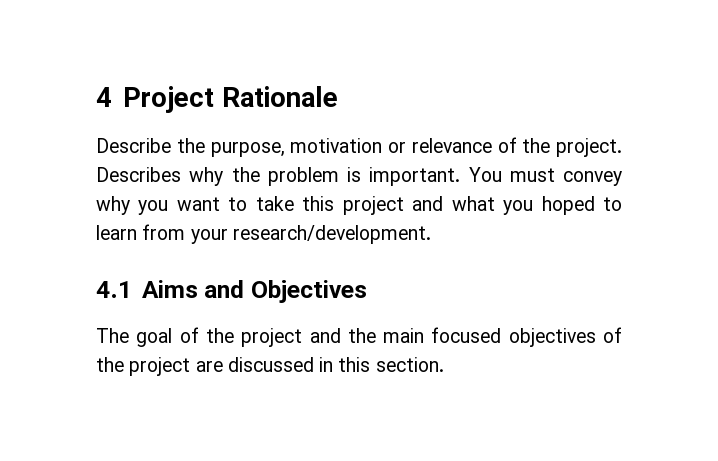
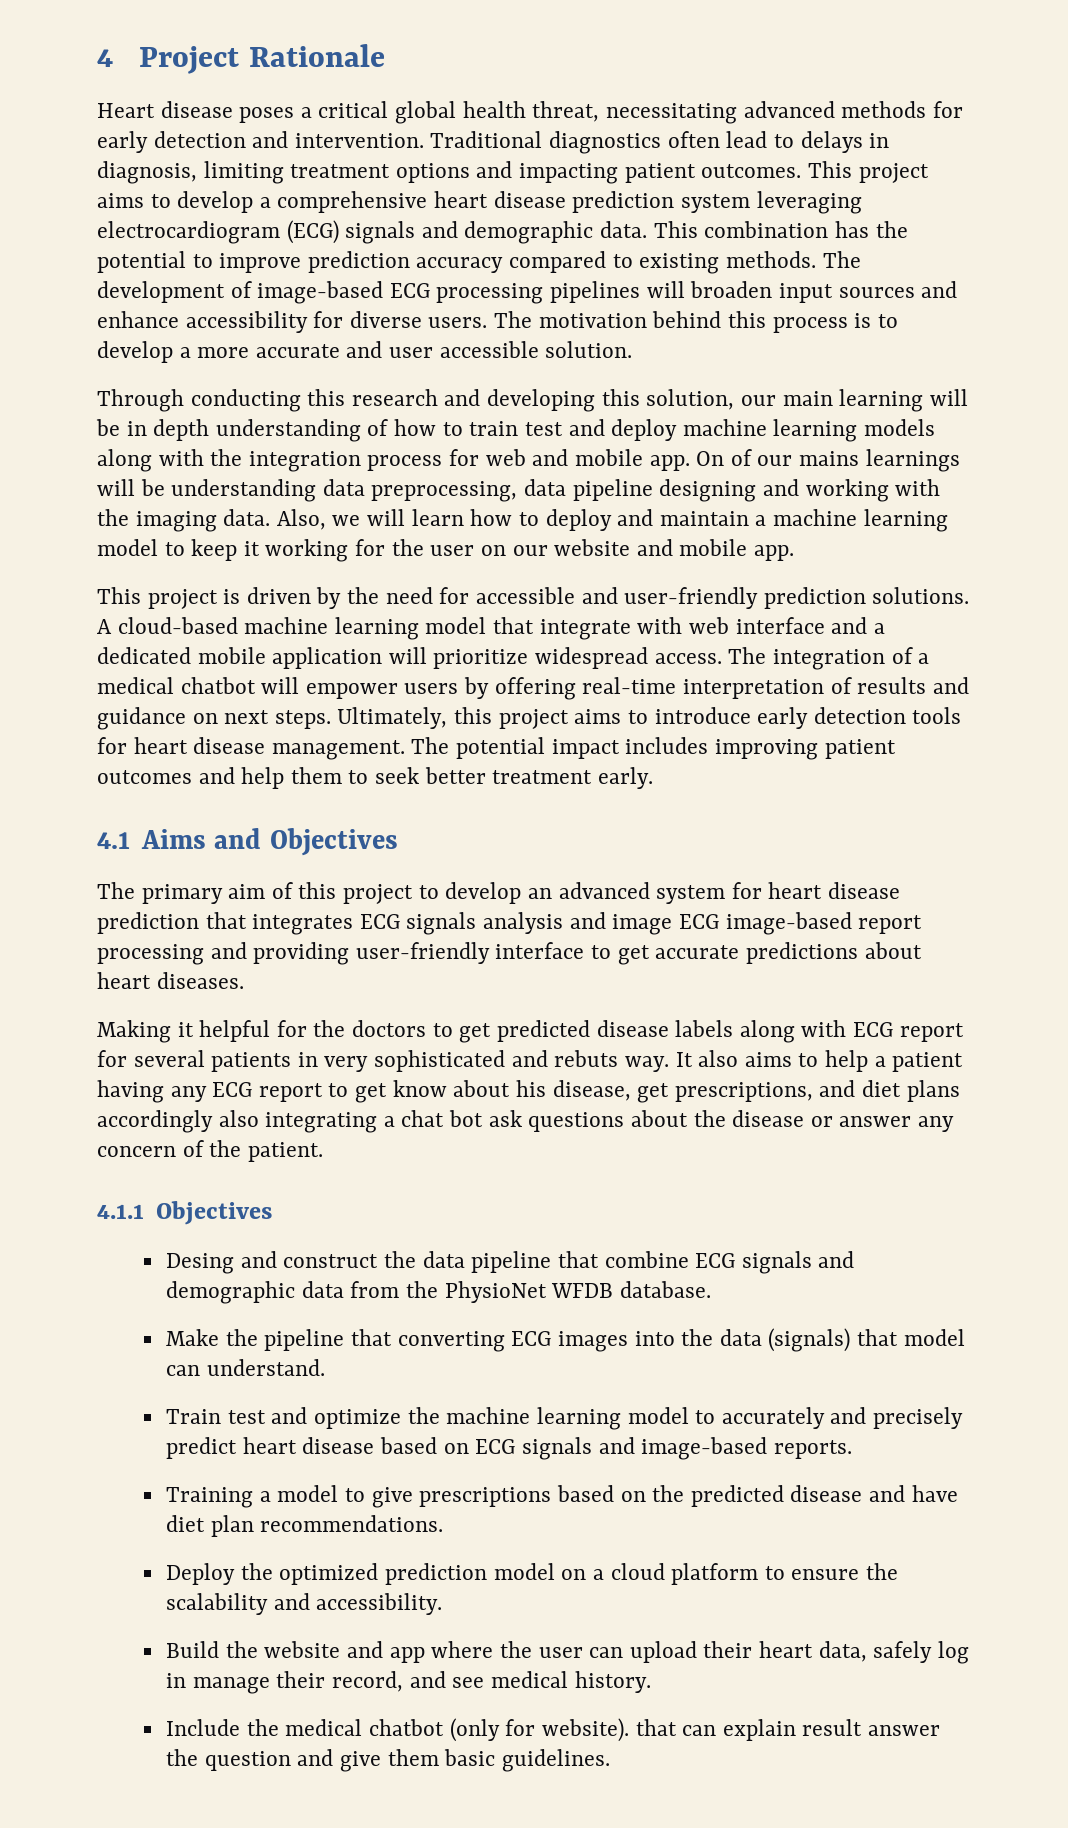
[96,137,622,157] [96,167,622,186] [96,196,622,215] [96,224,431,244] Describe the purpose, motivation or relevance of the project. Describes why the problem is important. You must convey why you want to take this project and what you hoped to learn from your research/development. -> [97,101,963,124] [97,131,890,154] [97,161,929,184] [97,191,862,214] [97,220,908,244] [97,251,861,274] [97,281,958,304] [97,311,898,333] [97,341,633,363] [97,389,968,412] [96,419,935,442] [97,449,960,472] [97,479,941,502] [97,509,948,532] [97,539,794,562] [97,587,970,609] [97,617,885,640] [97,647,930,670] [97,677,969,700] [97,707,962,730] [97,737,896,760] [97,767,653,789] Heart disease poses a critical global health threat, necessitating advanced methods for early detection and intervention. Traditional diagnostics often lead to delays in diagnosis, limiting treatment options and impacting patient outcomes. This project aims to develop a comprehensive heart disease prediction system leveraging electrocardiogram (ECG) signals and demographic data. This combination has the potential to improve prediction accuracy compared to existing methods. The development of image-based ECG processing pipelines will broaden input sources and enhance accessibility for diverse users. The motivation behind this process is to develop a more accurate and user accessible solution. // Through conducting this research and developing this solution, our main learning will be in depth understanding of how to train test and deploy machine learning models along with the integration process for web and mobile app. On of our mains learnings will be understanding data preprocessing, data pipeline designing and working with the imaging data. Also, we will learn how to deploy and maintain a machine learning model to keep it working for the user on our website and mobile app. // This project is driven by the need for accessible and user-friendly prediction solutions. A cloud-based machine learning model that integrate with web interface and a dedicated mobile application will prioritize widespread access. The integration of a medical chatbot will empower users by offering real-time interpretation of results and guidance on next steps. Ultimately, this project aims to introduce early detection tools for heart disease management. The potential impact includes improving patient outcomes and help them to seek better treatment early.
[136,327,623,347] [96,357,444,376] goal of the project and the main focused objectives of the project are discussed in this section. -> [141,882,900,904] [97,912,923,935] [97,942,922,965] [97,972,244,989] [97,1020,964,1043] [97,1050,964,1072] [97,1080,960,1103] [97,1110,954,1133] [97,1140,323,1162] [97,1201,273,1225] [166,1251,855,1274] [166,1281,711,1304] [166,1328,965,1352] [166,1359,325,1376] [166,1407,963,1430] [166,1437,852,1460] [166,1485,958,1508] [166,1515,444,1537] [166,1563,898,1585] [166,1593,443,1615] [166,1641,969,1664] [166,1671,651,1694] [166,1718,940,1742] [166,1749,610,1772] primary aim of this project to develop an advanced system for heart disease prediction that integrates ECG signals analysis and image ECG image-based report processing and providing user-friendly interface to get accurate predictions about heart diseases. // Making it helpful for the doctors to get predicted disease labels along with ECG report for several patients in very sophisticated and rebuts way. It also aims to help a patient having any ECG report to get know about his disease, get prescriptions, and diet plans accordingly also integrating a chat bot ask questions about the disease or answer any concern of the patient. // 4.1.1 Objectives // Desing and construct the data pipeline that combine ECG signals and demographic data from the PhysioNet WFDB database. // Make the pipeline that converting ECG images into the data (signals) that model can understand. // Train test and optimize the machine learning model to accurately and precisely predict heart disease based on ECG signals and image-based reports. // Training a model to give prescriptions based on the predicted disease and have diet plan recommendations. // Deploy the optimized prediction model on a cloud platform to ensure the scalability and accessibility. // Build the website and app where the user can upload their heart data, safely log in manage their record, and see medical history. // Include the medical chatbot (only for website). that can explain result answer the question and give them basic guidelines.

